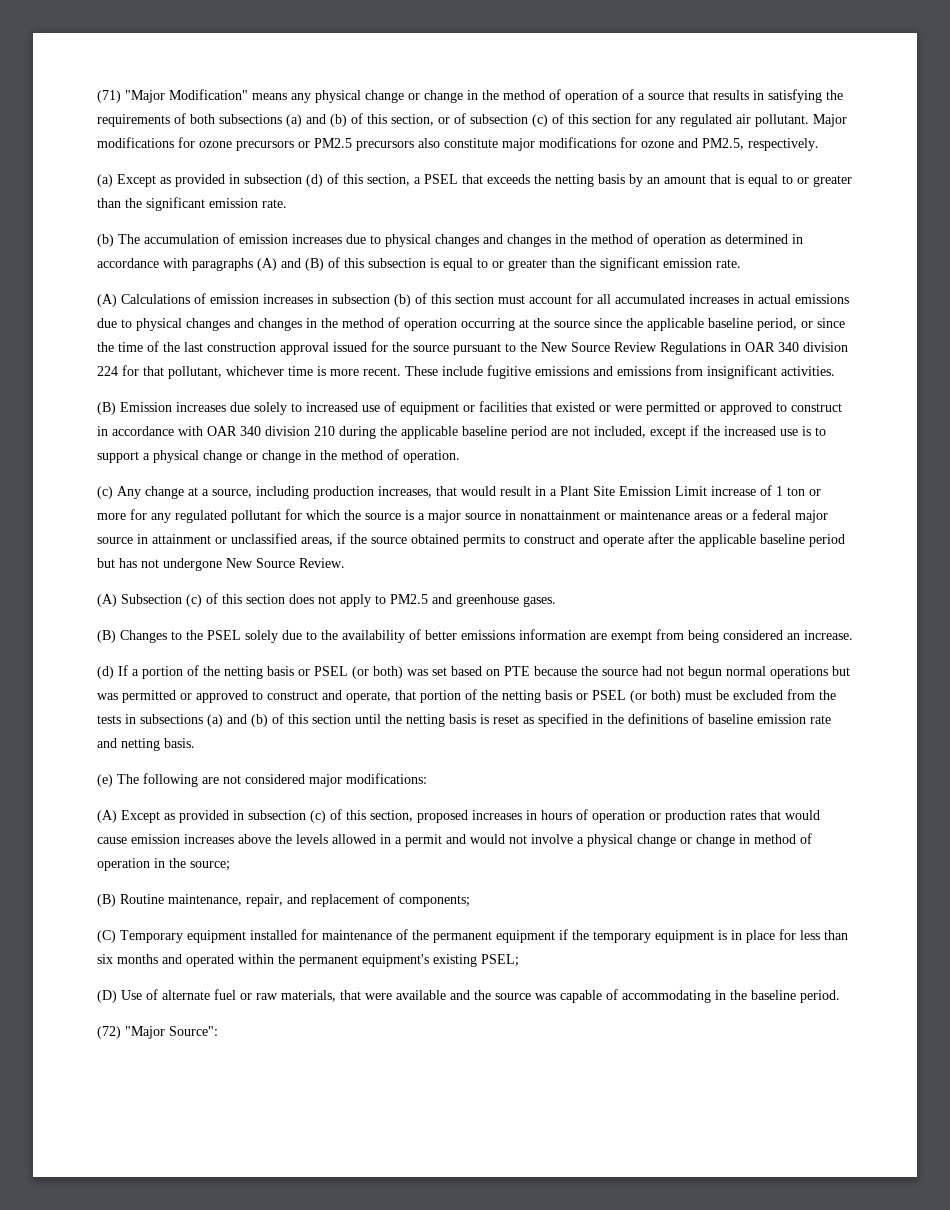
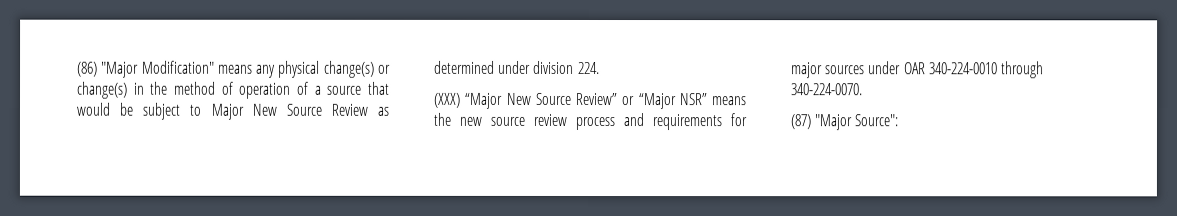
[97,90,121,103] (71) -> [77,61,98,77] (86)
[365,90,463,103] change or change -> [323,60,391,78] [77,81,128,99] change(s) or change(s)
[713,89,843,103] [97,113,847,127] [97,137,819,151] [97,173,852,187] [97,197,287,211] [97,233,803,247] [97,257,741,271] [97,293,849,307] [97,317,845,331] [97,341,848,355] [97,365,835,379] [97,401,842,415] [97,425,826,439] [97,449,460,463] [97,485,821,499] [97,509,828,523] [97,533,845,547] [97,558,345,571] [97,593,556,607] [97,629,853,643] [97,665,850,679] [97,689,836,703] [97,713,831,727] [97,738,195,751] [97,773,427,787] [97,809,820,823] [97,833,812,847] [97,858,230,871] [97,893,470,907] [97,929,848,943] [97,954,519,967] [97,989,840,1003] [97,1026,121,1039] results in satisfying the requirements of both subsections (a) and (b) of this section, or of subsection (c) of this section for any regulated air pollutant. Major modifications for ozone precursors or PM2.5 precursors also constitute major modifications for ozone and PM2.5, respectively. // (a) Except as provided in subsection (d) of this section, a PSEL that exceeds the netting basis by an amount that is equal to or greater than the significant emission rate. // (b) The accumulation of emission increases due to physical changes and changes in the method of operation as determined in accordance with paragraphs (A) and (B) of this subsection is equal to or greater than the significant emission rate. // (A) Calculations of emission increases in subsection (b) of this section must account for all accumulated increases in actual emissions due to physical changes and changes in the method of operation occurring at the source since the applicable baseline period, or since the time of the last construction approval issued for the source pursuant to the New Source Review Regulations in OAR 340 division 224 for that pollutant, whichever time is more recent. These include fugitive emissions and emissions from insignificant activities. // (B) Emission increases due solely to increased use of equipment or facilities that existed or were permitted or approved to construct in accordance with OAR 340 division 210 during the applicable baseline period are not included, except if the increased use is to support a physical change or change in the method of operation. // (c) Any change at a source, including production increases, that would result in a Plant Site Emission Limit increase of 1 ton or more for any regulated pollutant for which the source is a major source in nonattainment or maintenance areas or a federal major source in attainment or unclassified areas, if the source obtained permits to construct and operate after the applicable baseline period but has not undergone New Source Review. // (A) Subsection (c) of this section does not apply to PM2.5 and greenhouse gases. // (B) Changes to the PSEL solely due to the availability of better emissions information are exempt from being considered an increase. // (d) If a portion of the netting basis or PSEL (or both) was set based on PTE because the source had not begun normal operations but was permitted or approved to construct and operate, that portion of the netting basis or PSEL (or both) must be excluded from the tests in subsections (a) and (b) of this section until the netting basis is reset as specified in the definitions of baseline emission rate and netting basis. // (e) The following are not considered major modifications: // (A) Except as provided in subsection (c) of this section, proposed increases in hours of operation or production rates that would cause emission increases above the levels allowed in a permit and would not involve a physical change or change in method of operation in the source; // (B) Routine maintenance, repair, and replacement of components; // (C) Temporary equipment installed for maintenance of the permanent equipment if the temporary equipment is in place for less than six months and operated within the permanent equipment's existing PSEL; // (D) Use of alternate fuel or raw materials, that were available and the source was capable of accommodating in the baseline period. // (72) -> [76,102,390,120] [434,60,600,75] [434,92,747,110] [433,112,747,131] [791,61,1044,79] [791,83,863,96] [790,114,811,130] would be subject to Major New Source Review as determined under division 224. // (XXX) “Major New Source Review” or “Major NSR” means the new source review process and requirements for major sources under OAR 340-224-0010 through 340-224-0070. // (87)

